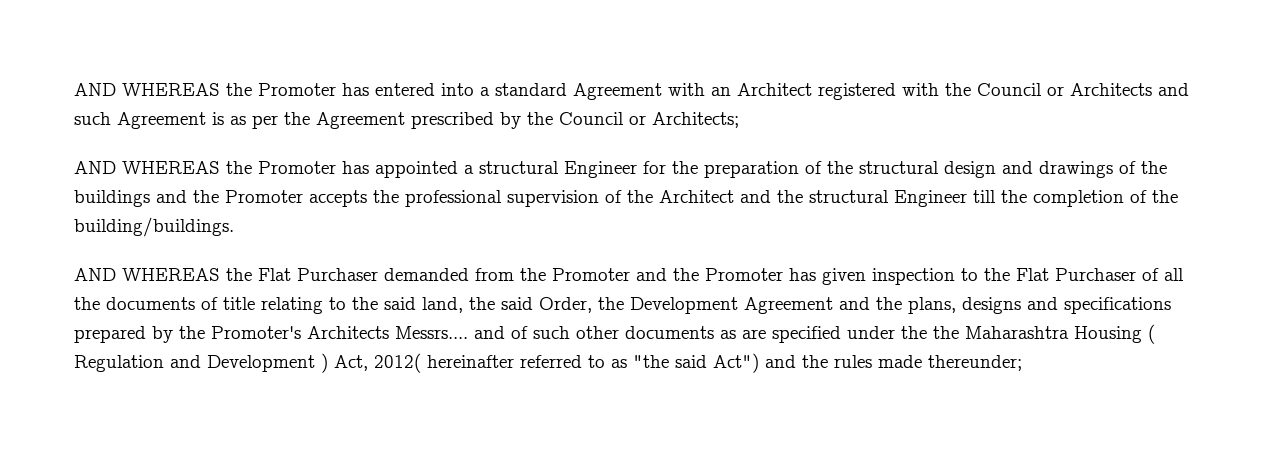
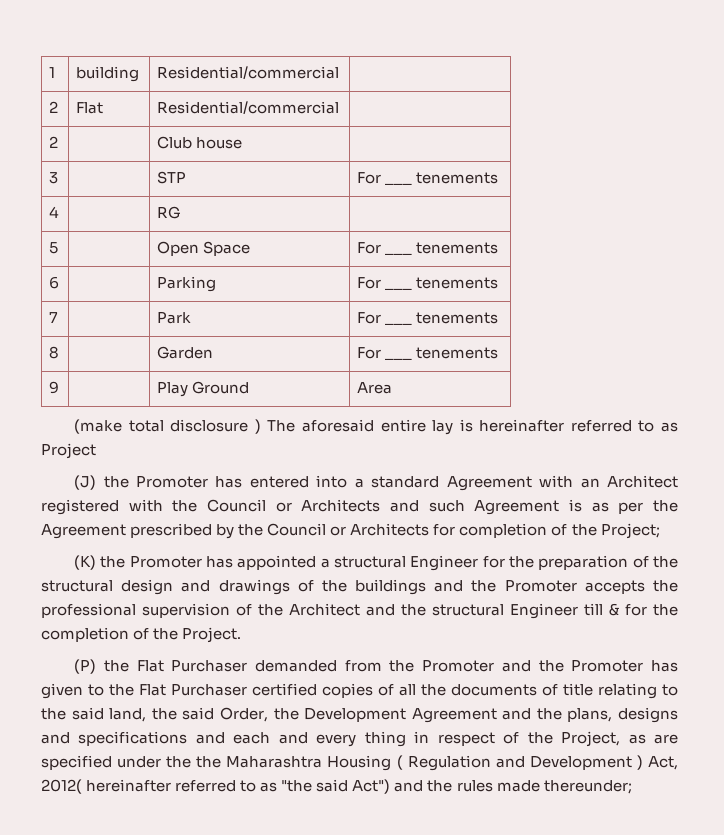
[74,83,220,96] AND WHEREAS -> [49,67,56,78] [76,66,140,82] [157,66,340,79] [49,101,59,113] [76,102,104,114] [157,101,340,114] [49,136,59,148] [157,136,243,149] [49,172,59,184] [157,171,187,184] [357,172,499,185] [49,206,60,218] [157,206,181,219] [49,242,59,254] [157,241,251,256] [357,242,499,255] [49,276,60,289] [157,276,217,292] [357,277,499,290] [49,312,59,323] [157,312,192,324] [357,312,499,325] [49,346,60,359] [157,346,214,359] [357,347,499,360] [49,381,60,394] [157,381,250,397] [357,382,393,394] [74,419,679,435] [41,443,96,459] [74,475,97,490] 1 | building | Residential/commercial | // 2 | Flat | Residential/commercial | // 2 | | Club house | // 3 | | STP | For ___ tenements // 4 | | RG | // 5 | | Open Space | For ___ tenements // 6 | | Parking | For ___ tenements // 7 | | Park | For ___ tenements // 8 | | Garden | For ___ tenements // 9 | | Play Ground | Area // (make total disclosure ) The aforesaid entire lay is hereinafter referred to as Project // (J)
[652,112,739,128] [74,161,220,174] Architects; // AND WHEREAS -> [350,523,660,539] [74,555,97,570] Architects for completion of the Project; // (K)
(996, 196) none -> [609,603,647,616] & for
[74,217,234,237] [74,268,220,281] building/buildings. // AND WHEREAS -> [182,627,242,643] [74,659,97,674] Project. // (P)
[872,268,955,285] inspection -> (83, 691) none
(1136, 274) none -> [252,683,373,698] certified copies
[74,326,714,343] prepared by the Promoter's Architects Messrs.... and of such other documents -> [195,731,621,747] and each and every thing in respect of the Project,

